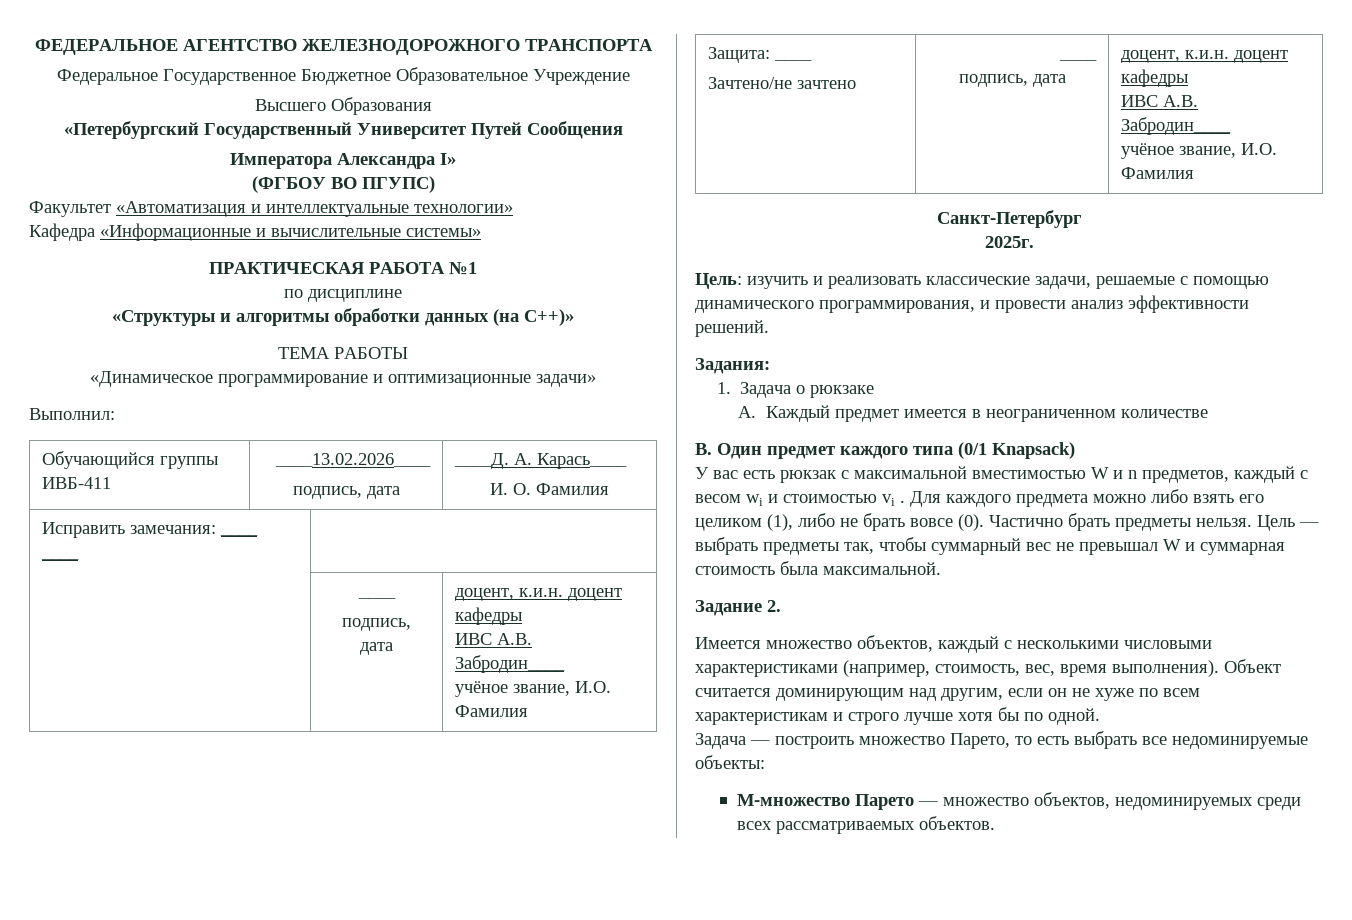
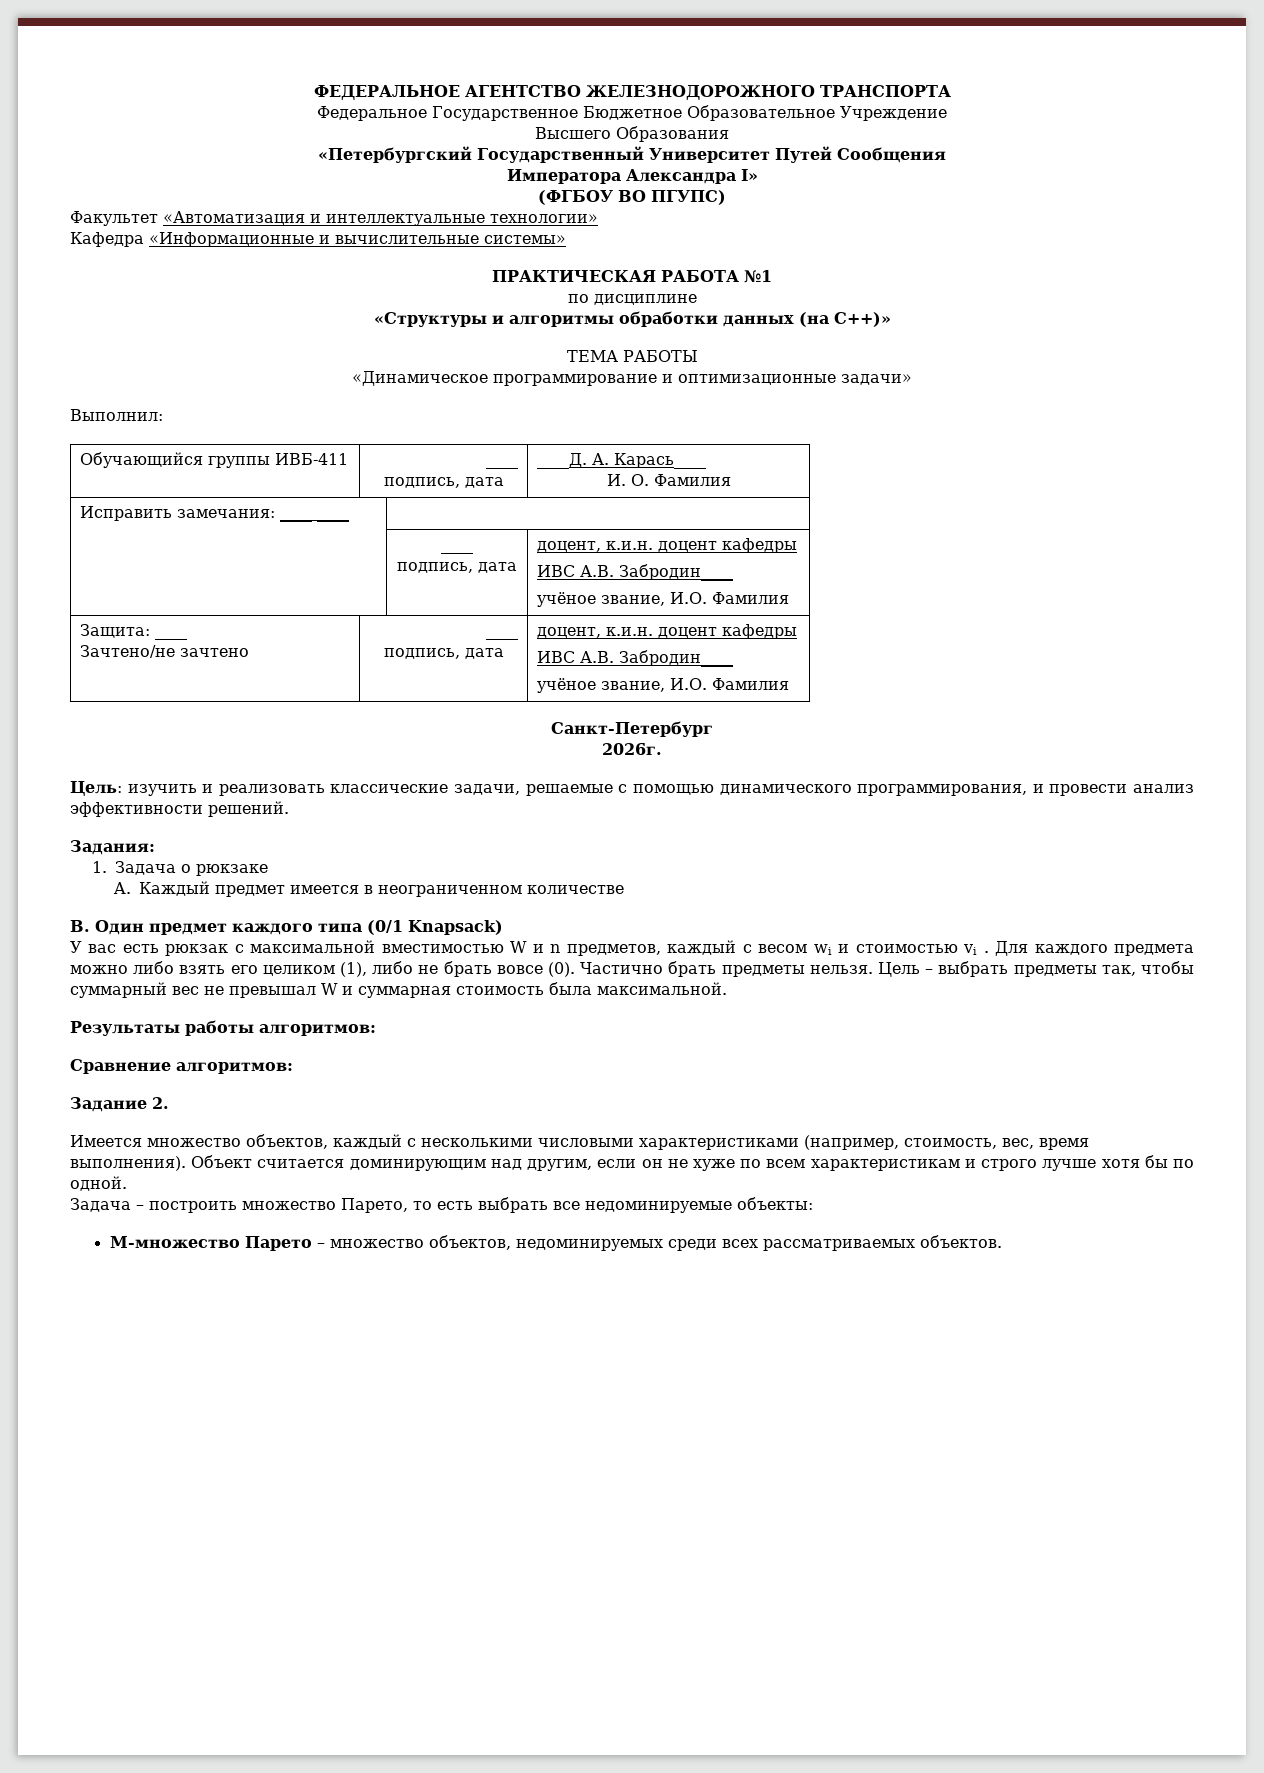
[274,453,431,467] ____13.02.2026____ -> [486,465,519,469] ____
[984,236,1034,248] 2025г. -> [602,743,662,755] 2026г.
[1299,522,1319,527] — -> [925,969,934,974] –
(941, 568) none -> [70,1020,376,1036] [70,1059,293,1074] // Результаты работы алгоритмов: // Сравнение алгоритмов:
[750,740,770,745] — -> [136,1205,144,1210] –
[918,801,939,806] — -> [316,1243,325,1248] –

